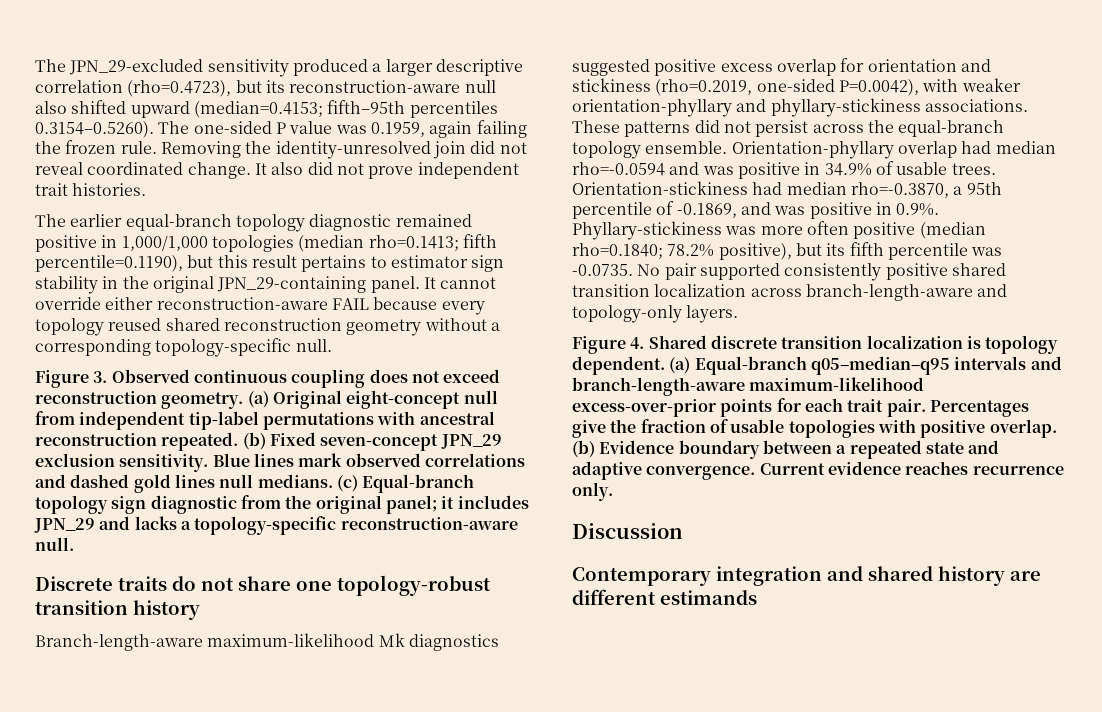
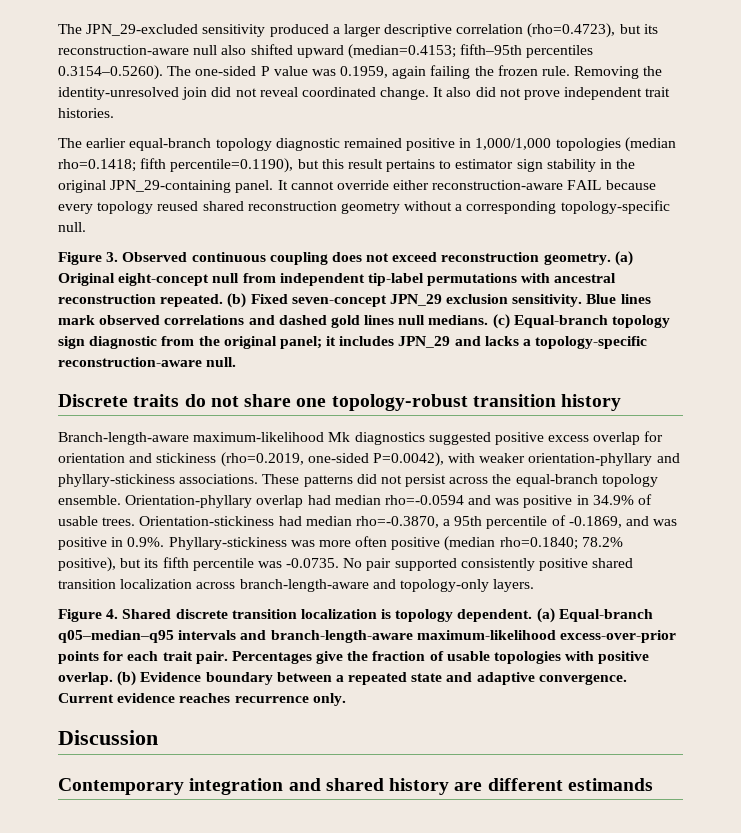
[368,235,459,251] rho=0.1413; -> [58,159,136,172] rho=0.1418;

